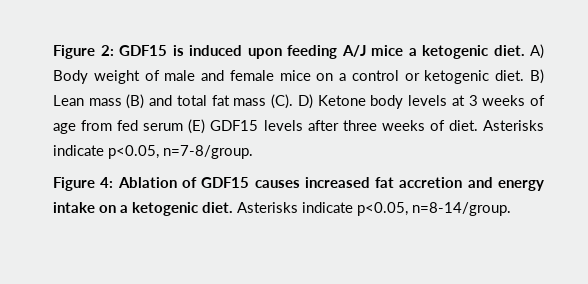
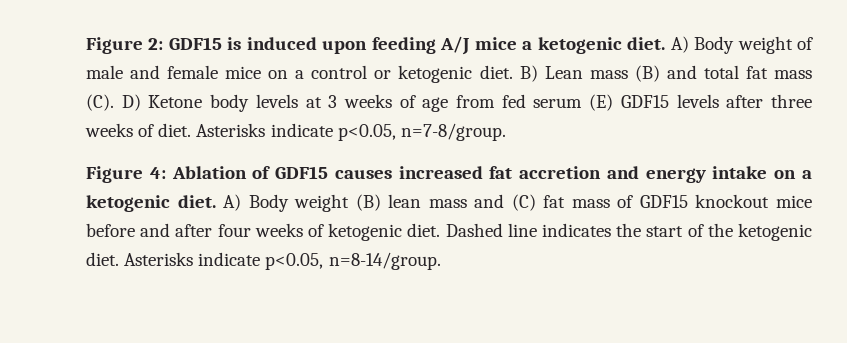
(233, 207) none -> [223,194,812,212] [86,223,813,241] [86,252,119,266] A) Body weight (B) lean mass and (C) fat mass of GDF15 knockout mice before and after four weeks of ketogenic diet. Dashed line indicates the start of the ketogenic diet.

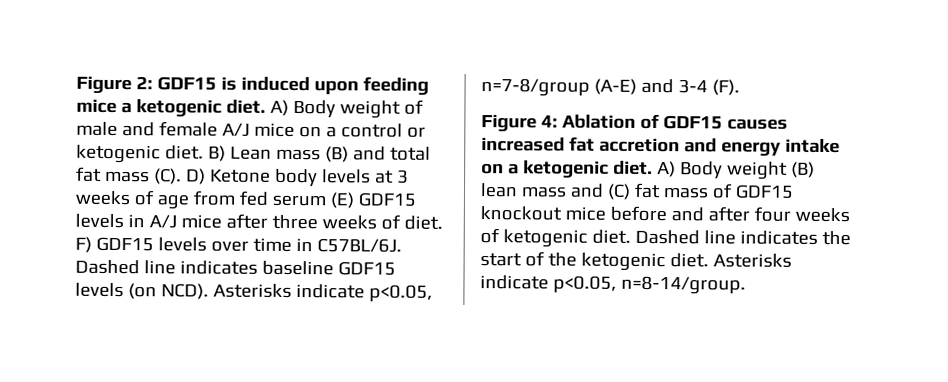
[440,36,471,55] A/J -> (429, 86) none
(219, 72) none -> [221,122,250,137] A/J
(719, 101) none -> [127,214,222,229] in A/J mice
[196,123,506,141] Asterisks indicate p<0.05, n=7-8/group. -> [75,236,402,253] [75,259,396,276] [75,282,433,302] [481,78,740,97] F) GDF15 levels over time in C57BL/6J. Dashed line indicates baseline GDF15 levels (on NCD). Asterisks indicate p<0.05, n=7-8/group (A-E) and 3-4 (F).

